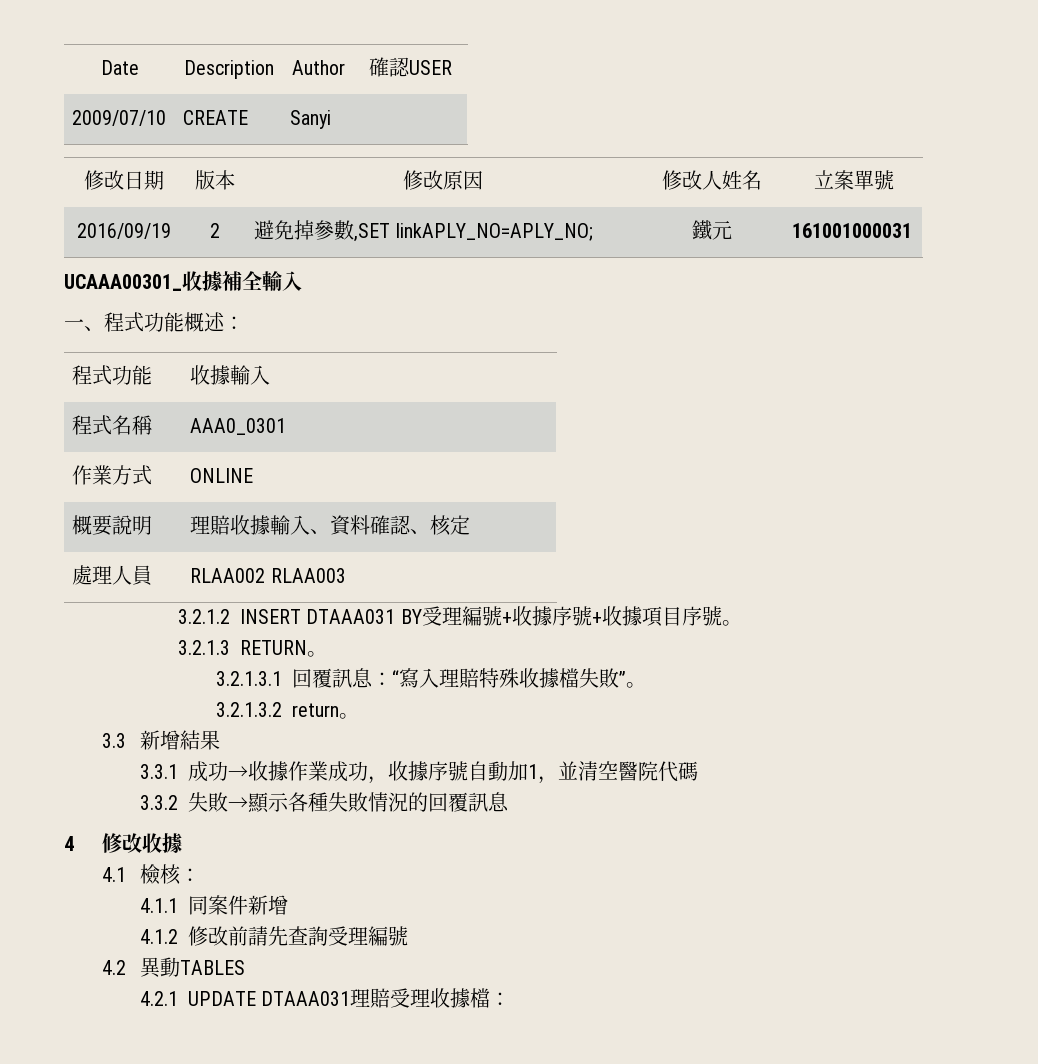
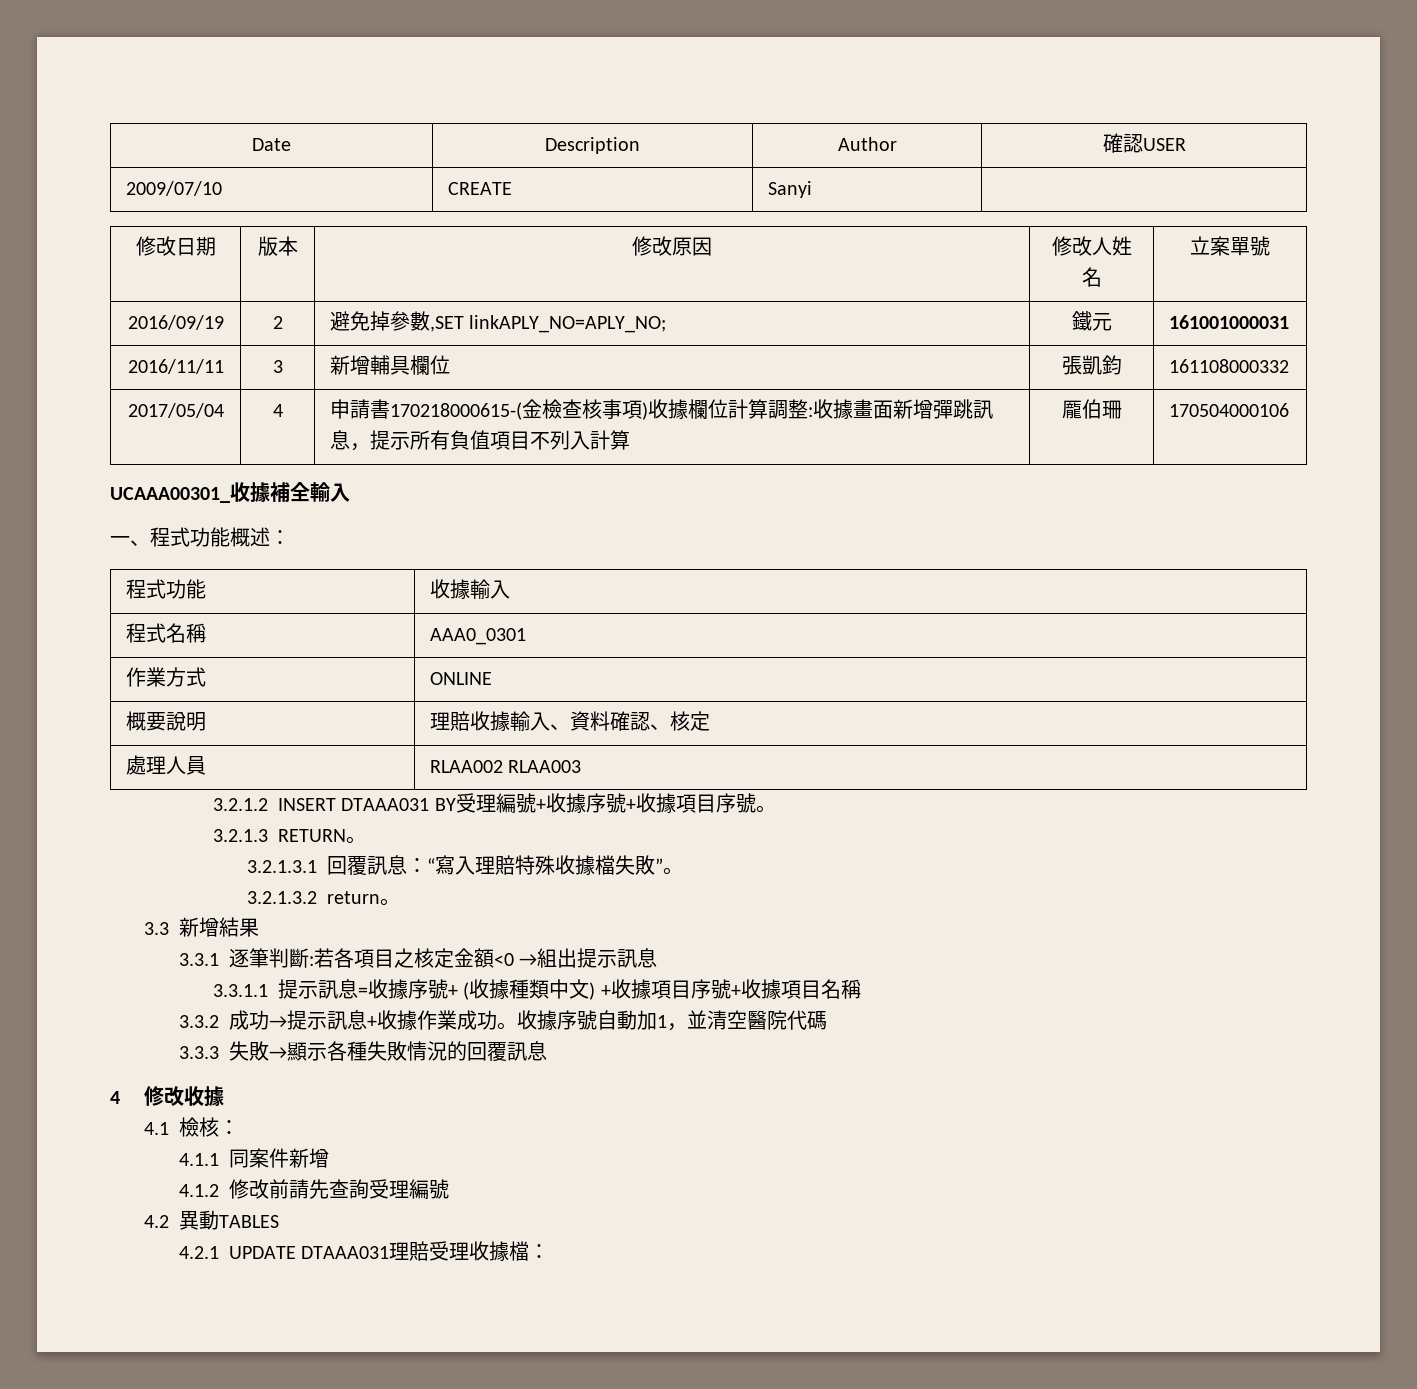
(913, 230) none -> [127,359,224,374] [272,360,283,373] [329,355,450,375] [1061,355,1122,375] [1168,359,1289,373] [127,403,224,418] [272,404,283,417] [329,399,993,420] [329,430,630,451] [1061,399,1122,419] [1168,403,1289,417] // 2016/11/11 | 3 | 新增輔具欄位 | 張凱鈞 | 161108000332 // 2017/05/04 | 4 | 申請書170218000615-(金檢查核事項)收據欄位計算調整:收據畫面新增彈跳訊息，提示所有負值項目不列入計算 | 龎伯珊 | 170504000106
[187,761,248,782] 成功→ -> [228,948,657,968] [212,979,861,1000] [178,1010,377,1030] 逐筆判斷:若各項目之核定金額<0 →組出提示訊息 // 3.3.1.1提示訊息=收據序號+ (收據種類中文) +收據項目序號+收據項目名稱 // 3.3.2成功→提示訊息+
[367,776,388,784] ， -> [496,1022,517,1030] 。
[139,795,178,810] 3.3.2 -> [178,1046,219,1059] 3.3.3

